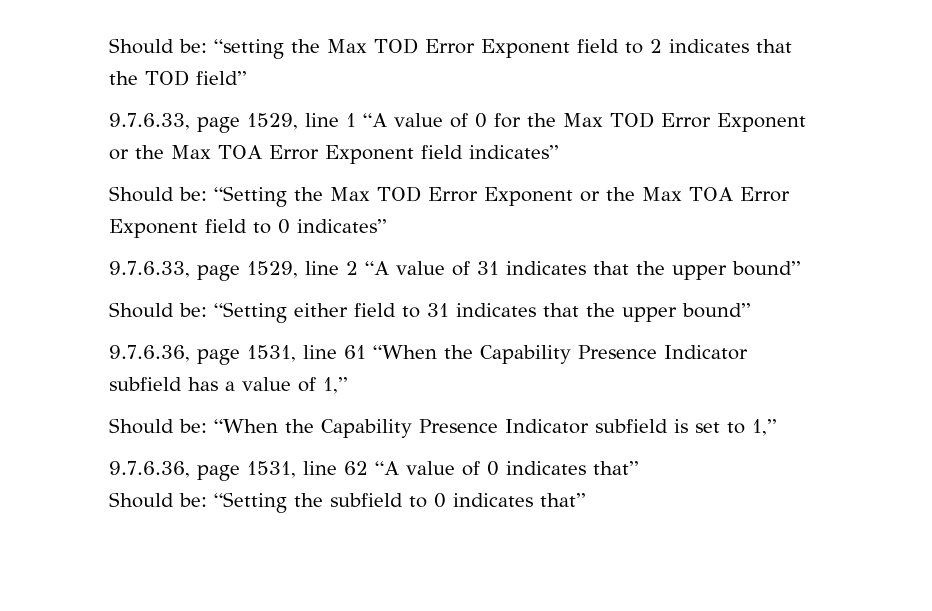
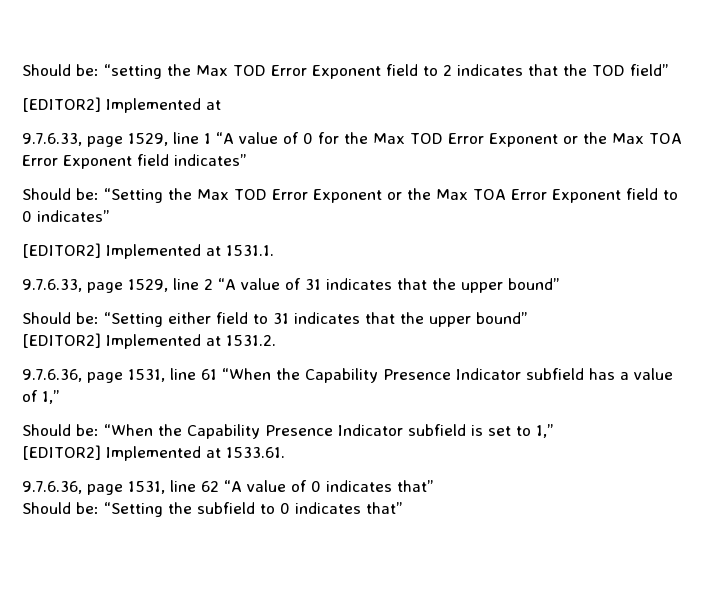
(246, 78) none -> [22,97,221,113] // [EDITOR2] Implemented at
(386, 226) none -> [22,243,274,259] // [EDITOR2] Implemented at 1531.1.
(750, 310) none -> [22,333,276,349] // [EDITOR2] Implemented at 1531.2.
(776, 427) none -> [22,445,285,461] // [EDITOR2] Implemented at 1533.61.

